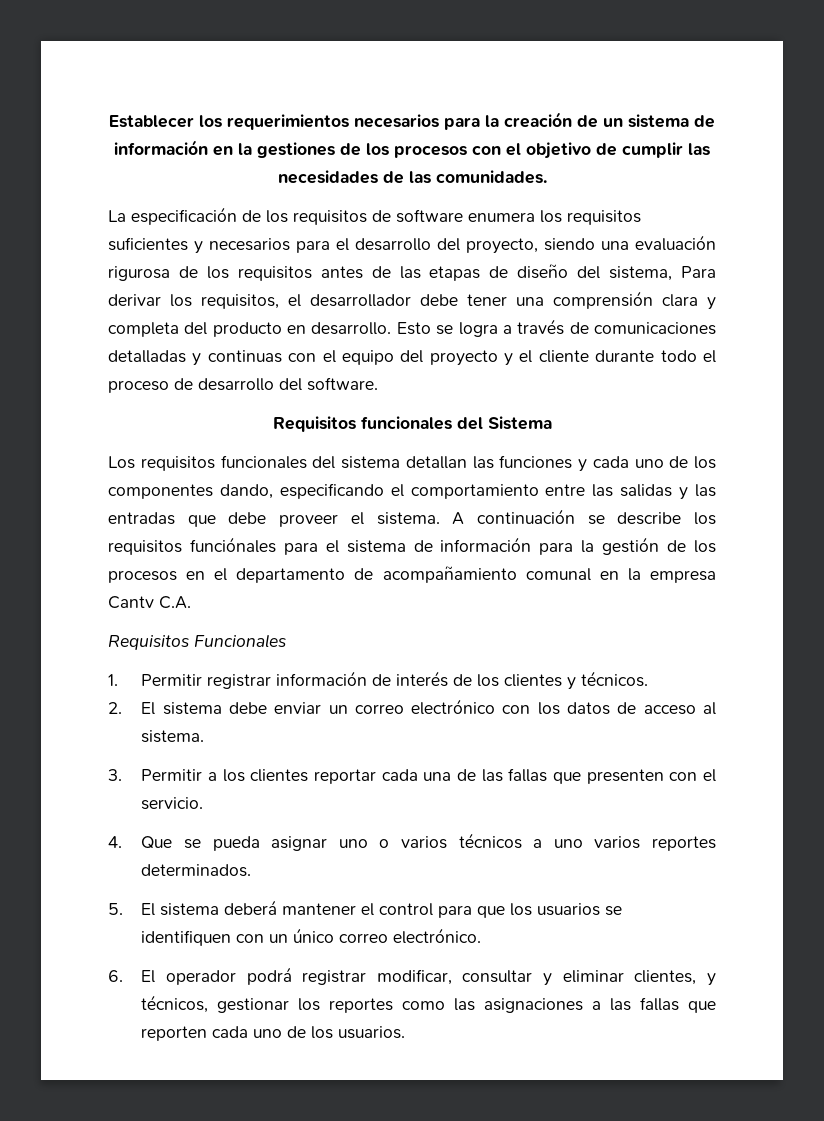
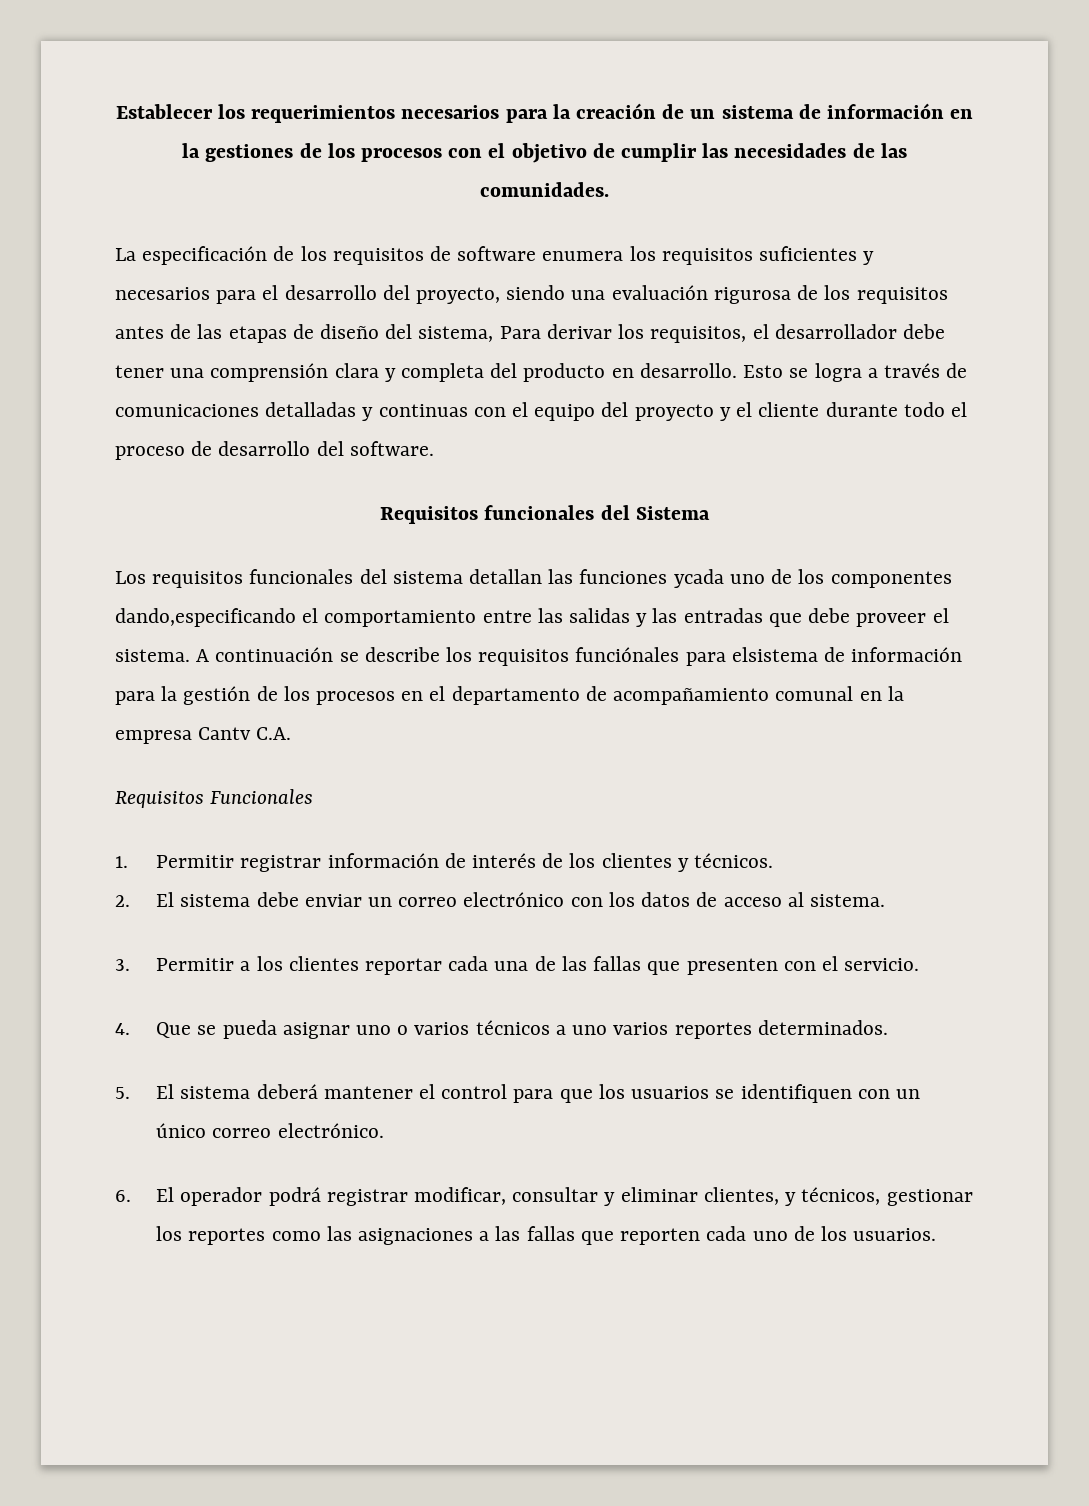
[578,456,629,472] y cada -> [673,569,724,588] ycada
[219,483,384,499] dando, especificando -> [115,608,296,627] dando,especificando
[325,540,406,553] el sistema -> [731,647,818,662] elsistema

